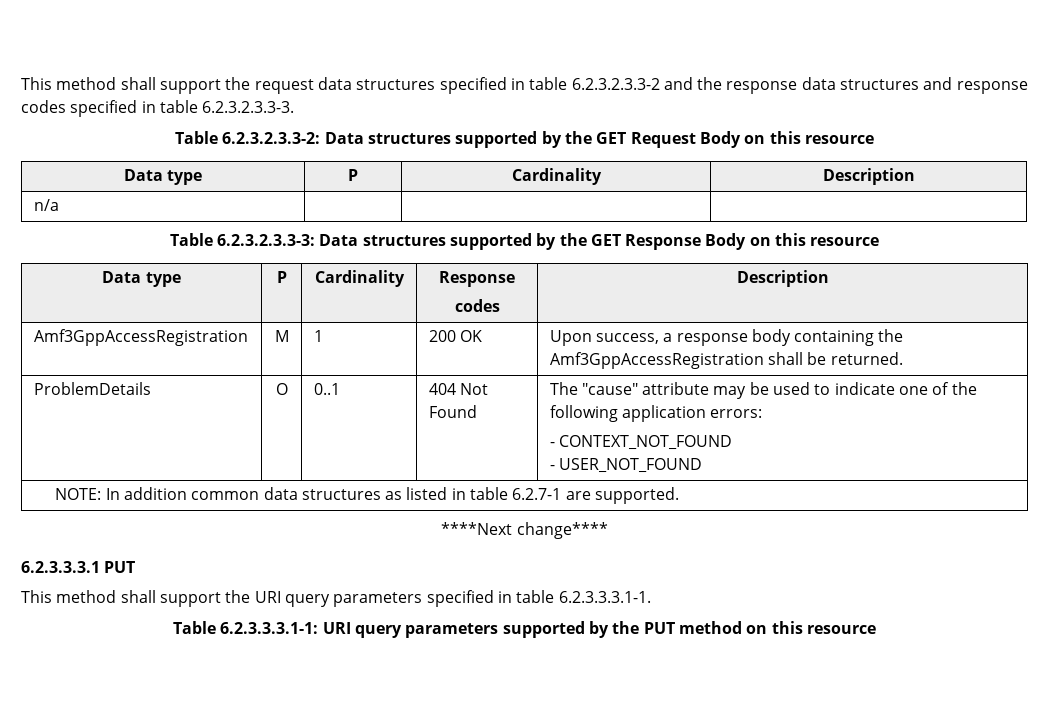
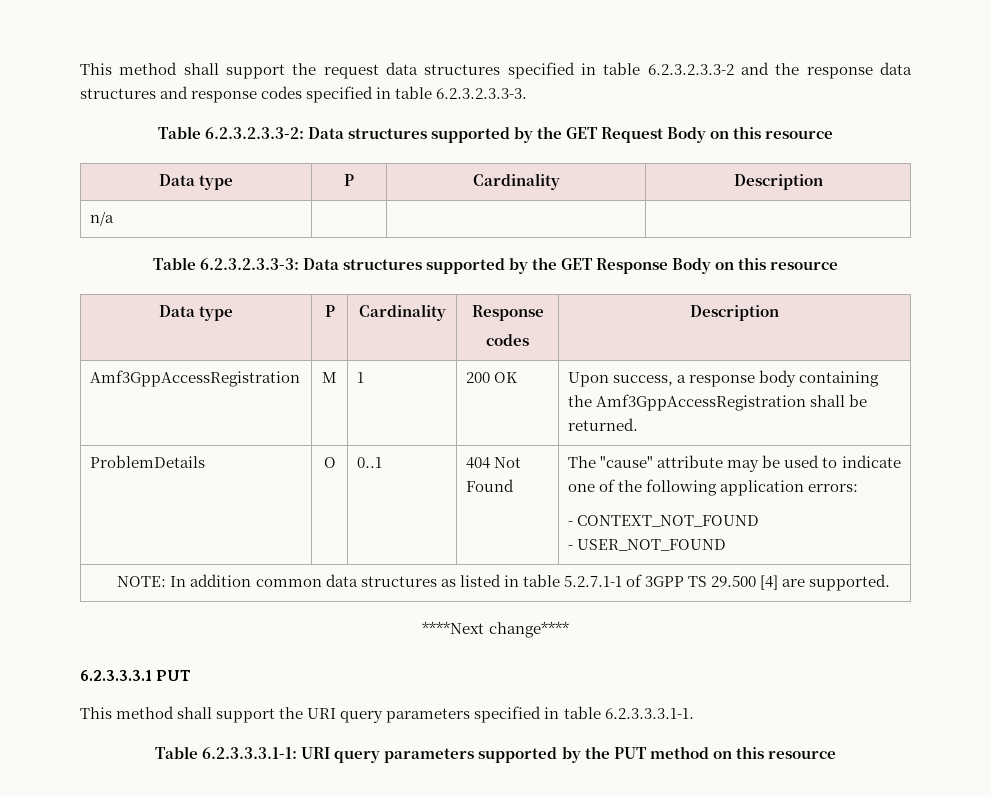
[512,488,562,500] 6.2.7-1 -> [563,574,779,590] 5.2.7.1-1 of 3GPP TS 29.500 [4]

